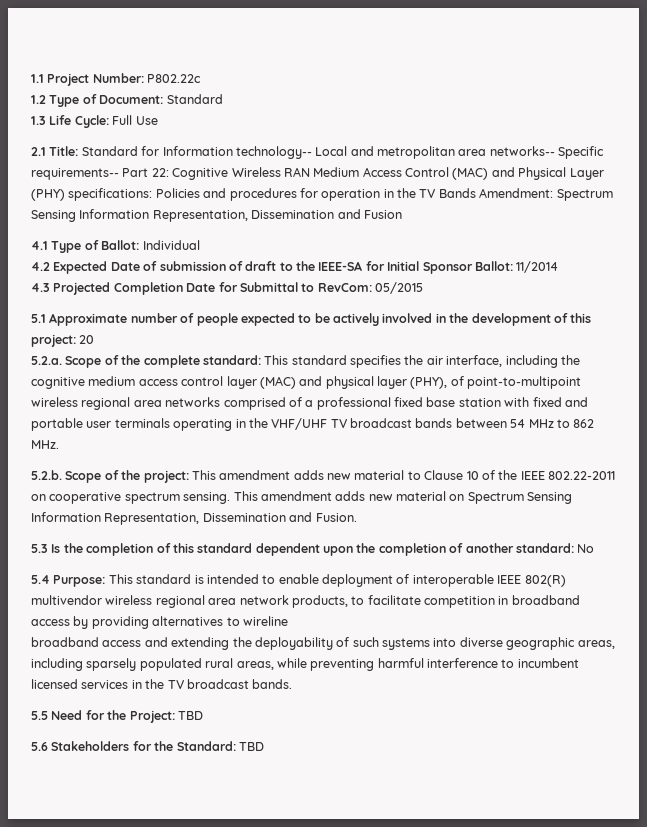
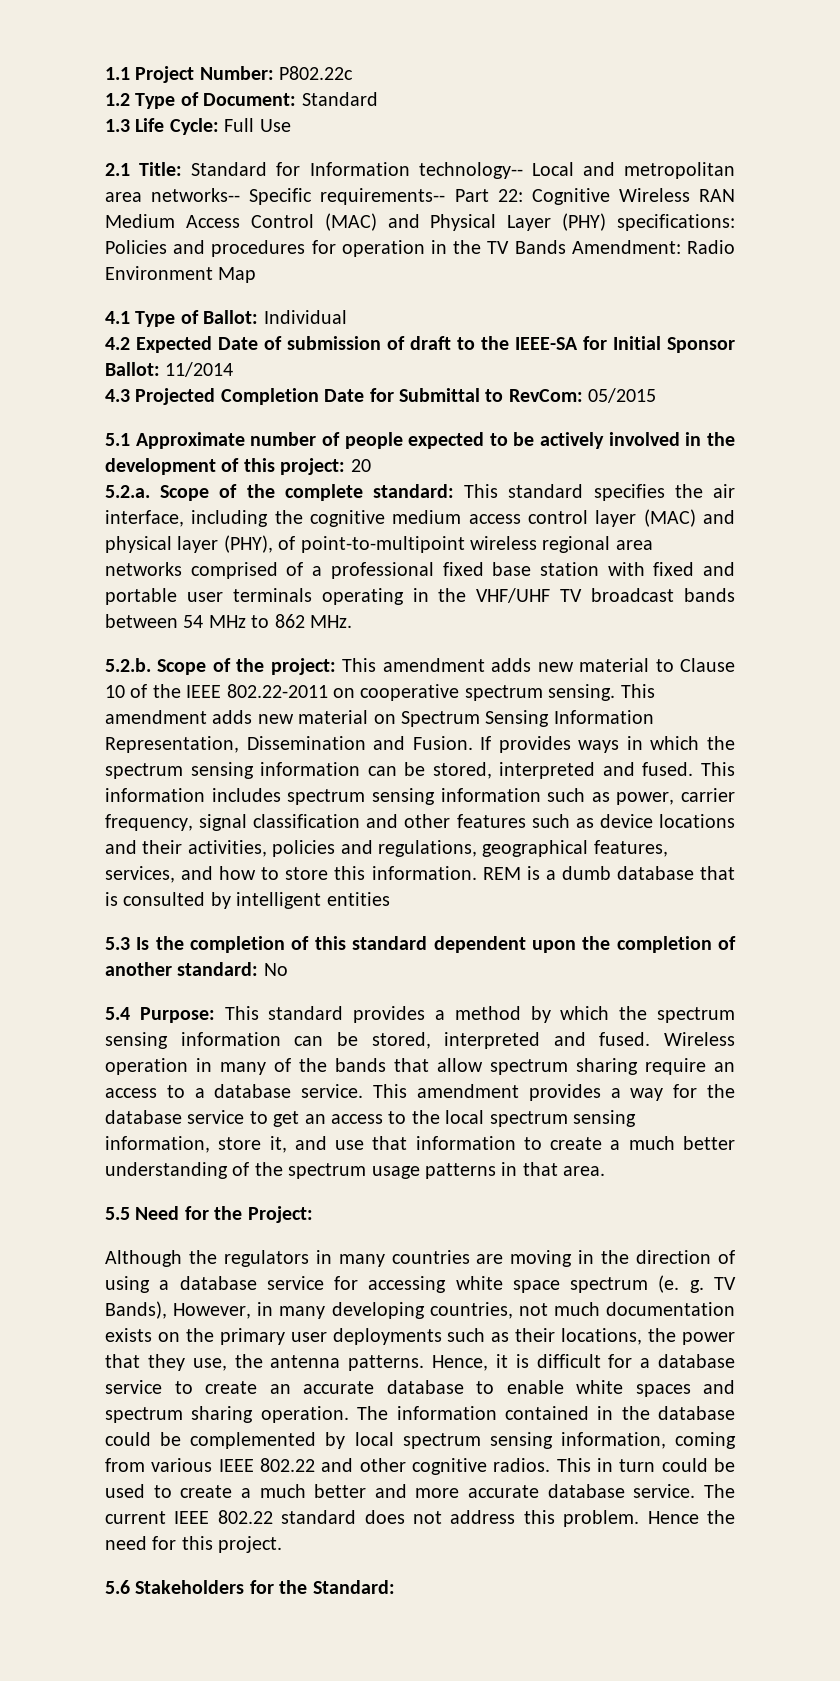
[556,189,613,201] [31,209,402,222] Spectrum Sensing Information Representation, Dissemination and Fusion -> [687,240,735,254] [105,266,257,283] Radio Environment Map
(357, 517) none -> [480,736,735,753] [105,762,735,779] [105,788,735,805] [105,814,735,831] [105,840,668,857] [105,866,735,883] [105,892,390,909] If provides ways in which the spectrum sensing information can be stored, interpreted and fused. This information includes spectrum sensing information such as power, carrier frequency, signal classification and other features such as device locations and their activities, policies and regulations, geographical features, services, and how to store this information. REM is a dumb database that is consulted by intelligent entities
[194,574,566,587] [31,595,580,608] [31,616,288,629] [31,637,615,650] [31,658,579,671] [31,679,293,689] is intended to enable deployment of interoperable IEEE 802(R) multivendor wireless regional area network products, to facilitate competition in broadband access by providing alternatives to wireline // broadband access and extending the deployability of such systems into diverse geographic areas, including sparsely populated rural areas, while preventing harmful interference to incumbent licensed services in the TV broadcast bands. -> [353,1006,735,1023] [105,1032,735,1049] [105,1058,735,1075] [105,1084,736,1101] [105,1110,636,1127] [105,1136,735,1153] [105,1162,606,1179] provides a method by which the spectrum sensing information can be stored, interpreted and fused. Wireless operation in many of the bands that allow spectrum sharing require an access to a database service. This amendment provides a way for the database service to get an access to the local spectrum sensing information, store it, and use that information to create a much better understanding of the spectrum usage patterns in that area.
[177,711,203,720] TBD -> [105,1250,735,1267] [105,1275,736,1293] [105,1301,735,1319] [105,1328,735,1345] [105,1354,735,1371] [105,1380,735,1397] [105,1406,735,1423] [105,1432,736,1449] [105,1458,736,1475] [105,1484,735,1498] [105,1510,735,1527] [105,1536,283,1553] // Although the regulators in many countries are moving in the direction of using a database service for accessing white space spectrum (e. g. TV Bands), However, in many developing countries, not much documentation exists on the primary user deployments such as their locations, the power that they use, the antenna patterns. Hence, it is difficult for a database service to create an accurate database to enable white spaces and spectrum sharing operation. The information contained in the database could be complemented by local spectrum sensing information, coming from various IEEE 802.22 and other cognitive radios. This in turn could be used to create a much better and more accurate database service. The current IEEE 802.22 standard does not address this problem. Hence the need for this project.
[238,742,264,751] TBD -> (395, 1587) none

